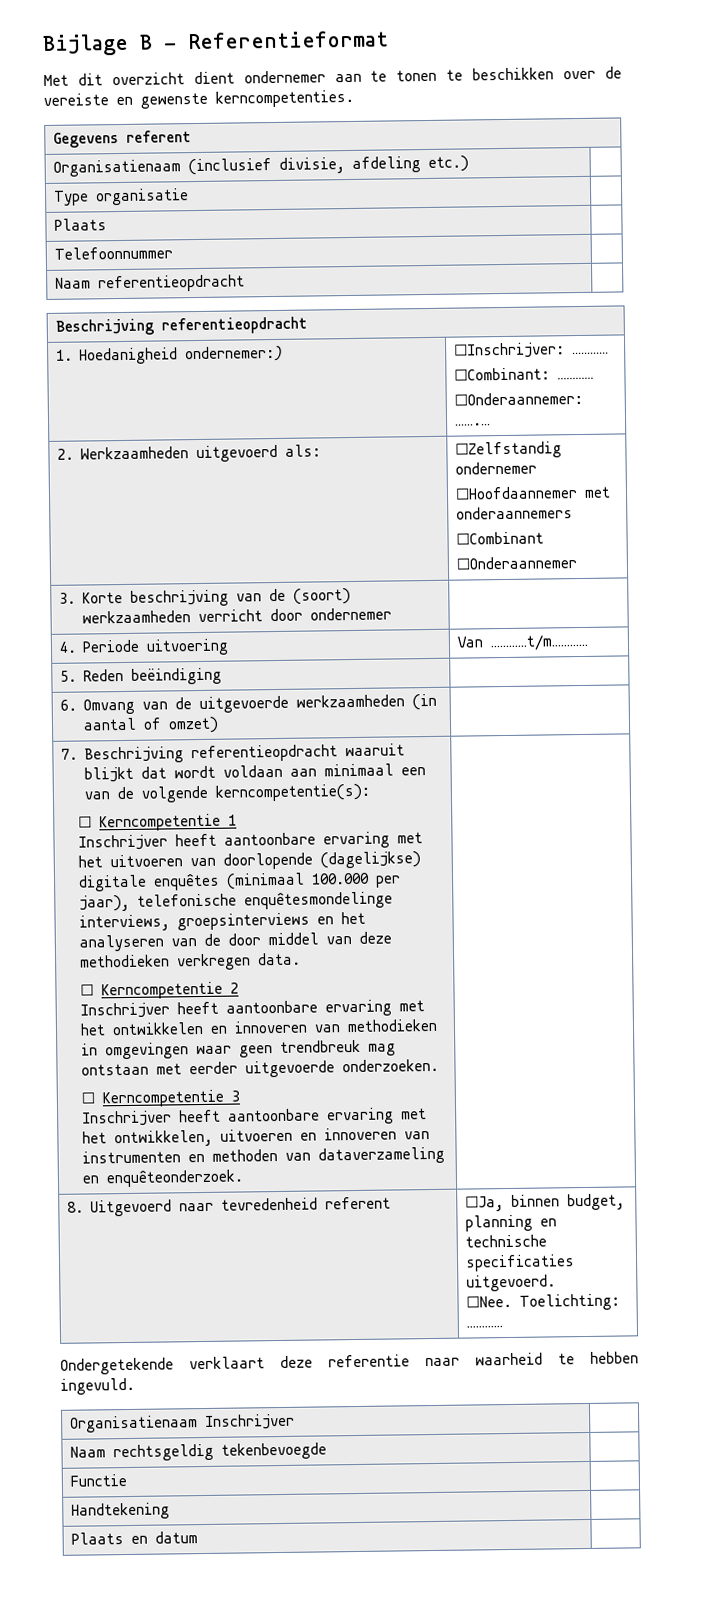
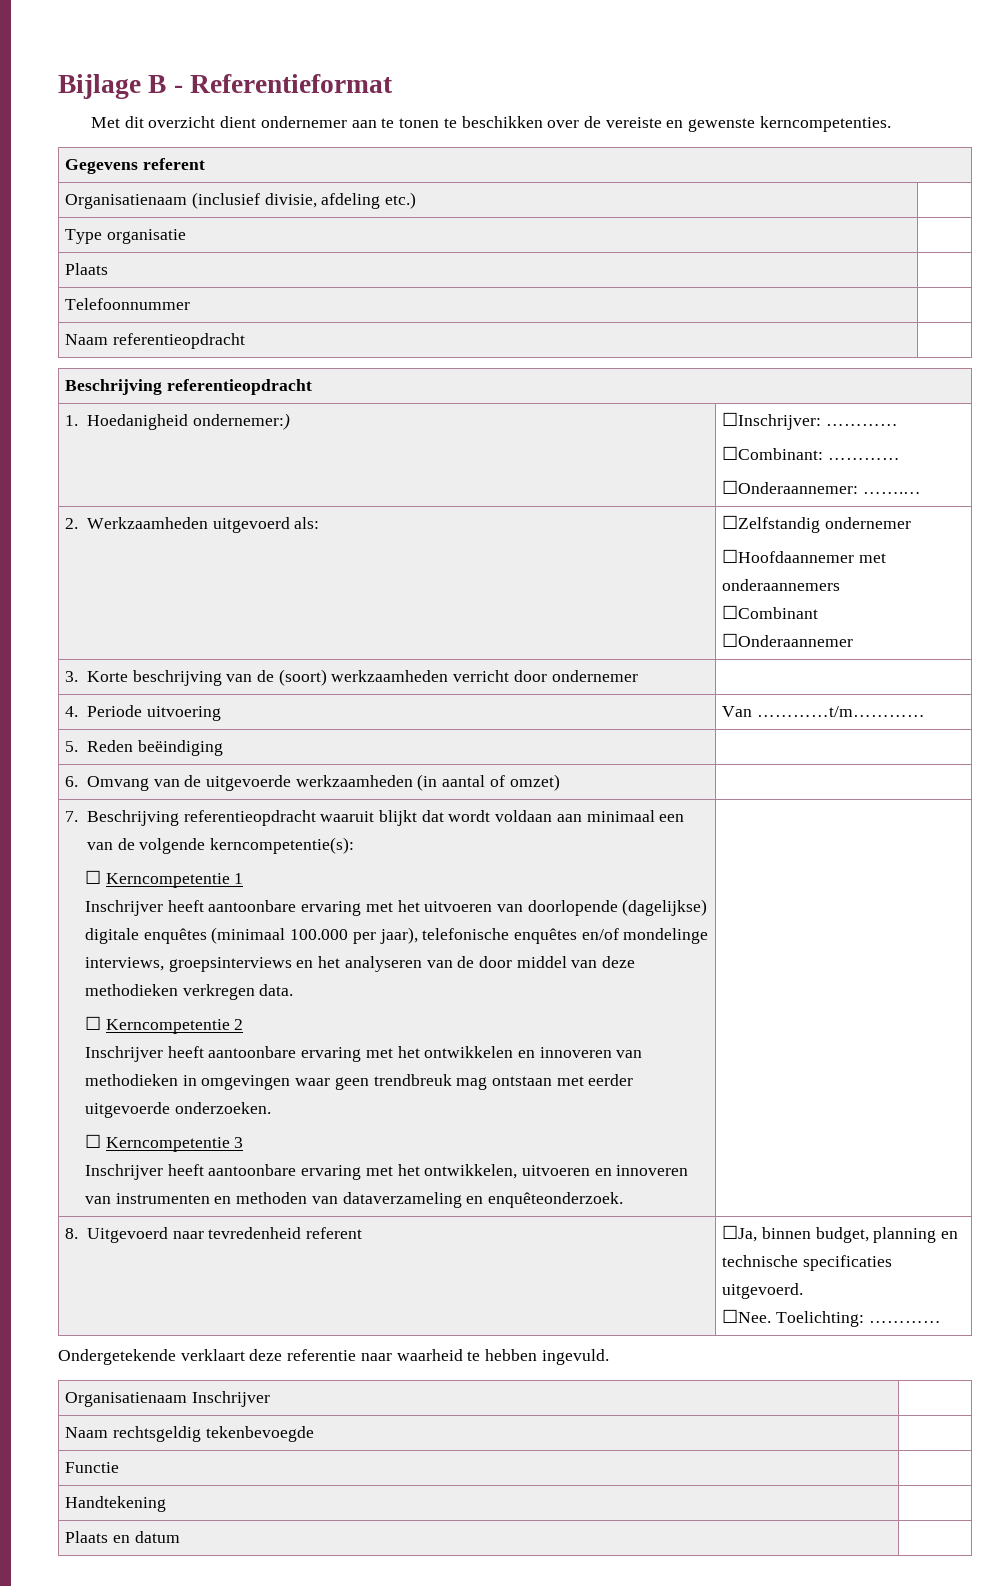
[243,891,393,910] enquêtesmondelinge -> [514,928,709,944] enquêtes en/of mondelinge

